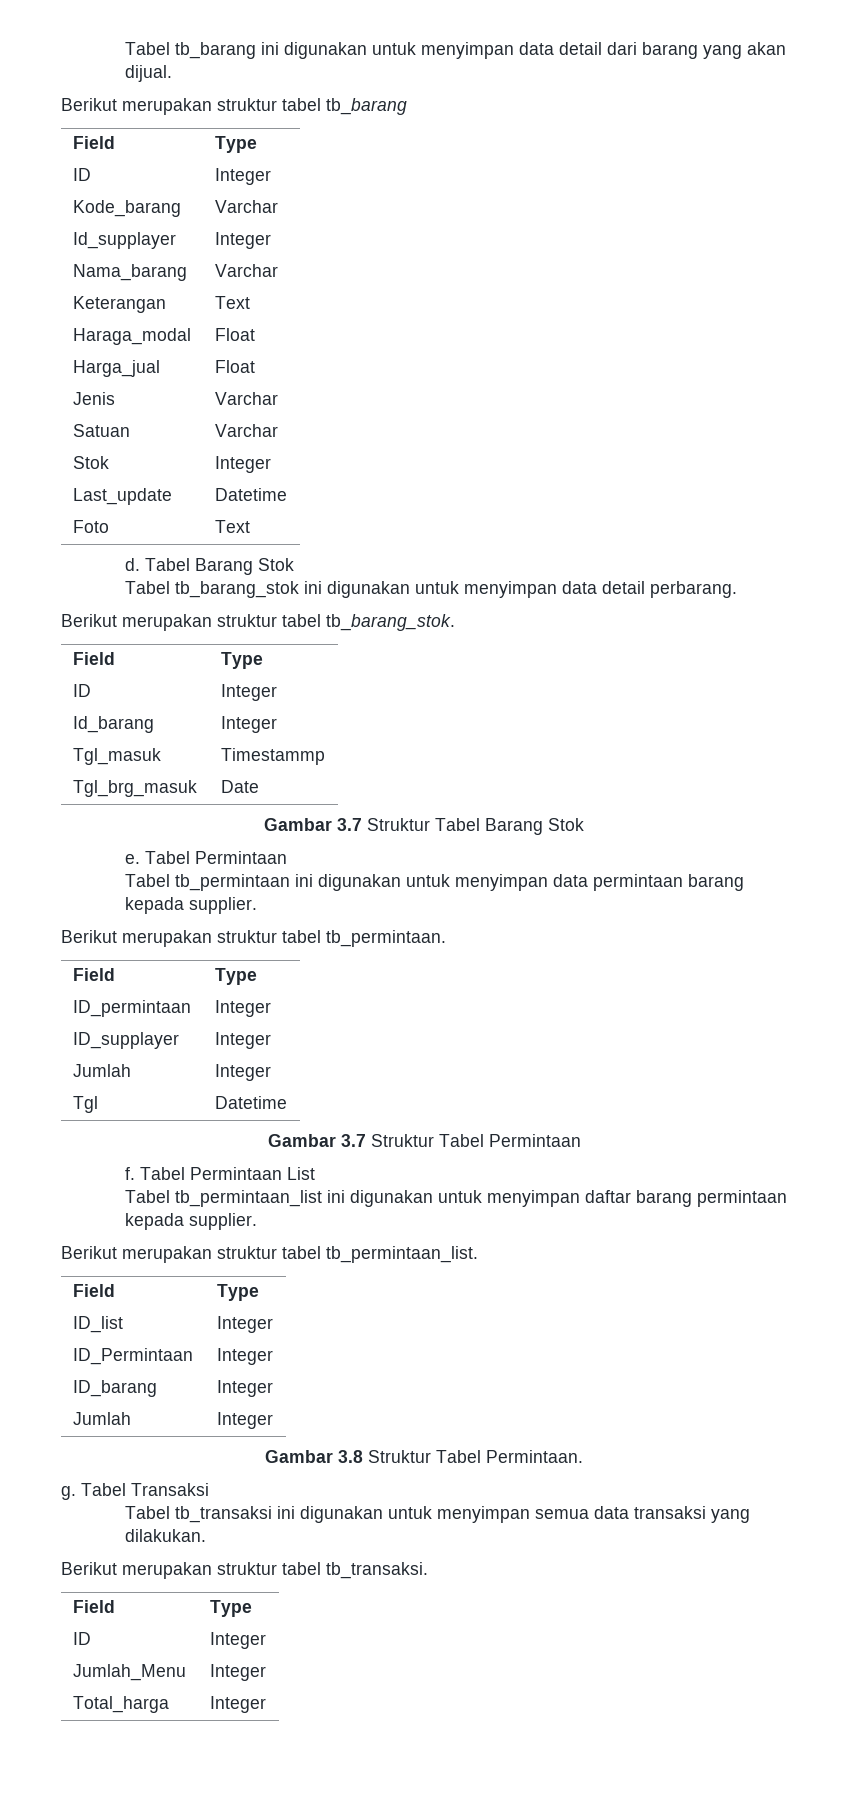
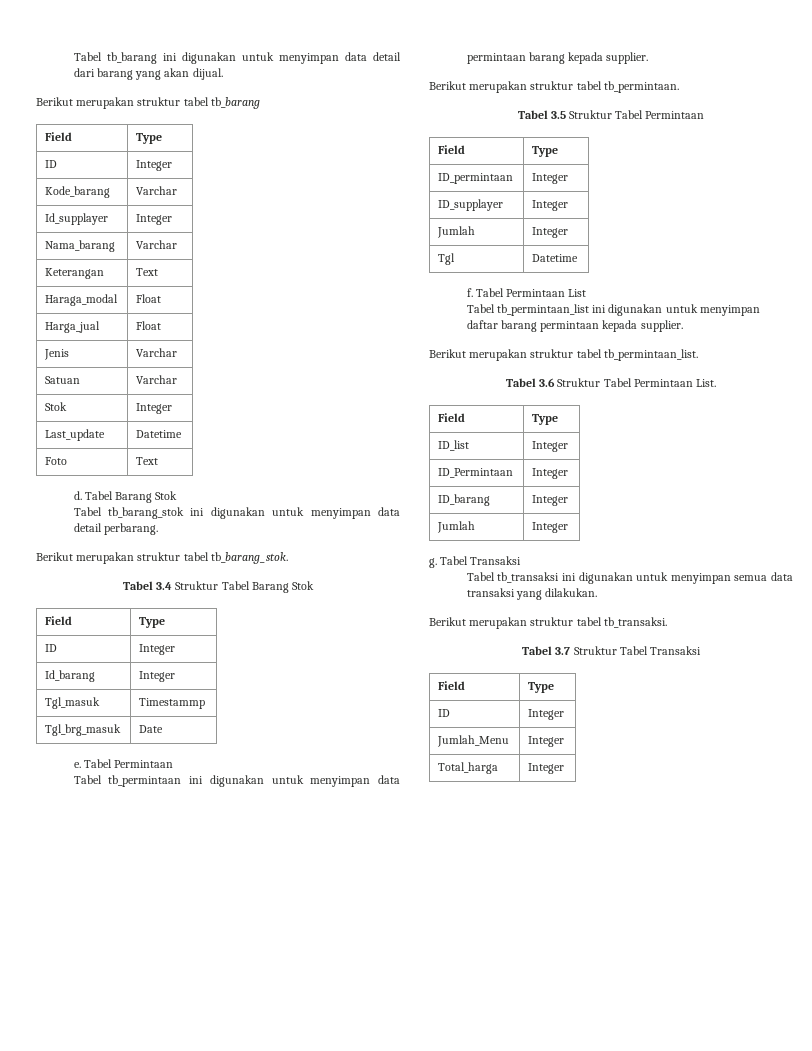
(455, 622) none -> [122,581,315,593] // Tabel 3.4 Struktur Tabel Barang Stok
[264,818,584,835] // Gambar 3.7 Struktur Tabel Barang Stok -> (164, 729) none
(446, 938) none -> [517,110,705,119] // Tabel 3.5 Struktur Tabel Permintaan
[267,1134,581,1147] // Gambar 3.7 Struktur Tabel Permintaan -> (579, 258) none
(478, 1254) none -> [505,378,717,387] // Tabel 3.6 Struktur Tabel Permintaan List.
[265,1450,583,1463] // Gambar 3.8 Struktur Tabel Permintaan. -> (569, 527) none
(428, 1570) none -> [522,646,701,655] // Tabel 3.7 Struktur Tabel Transaksi

